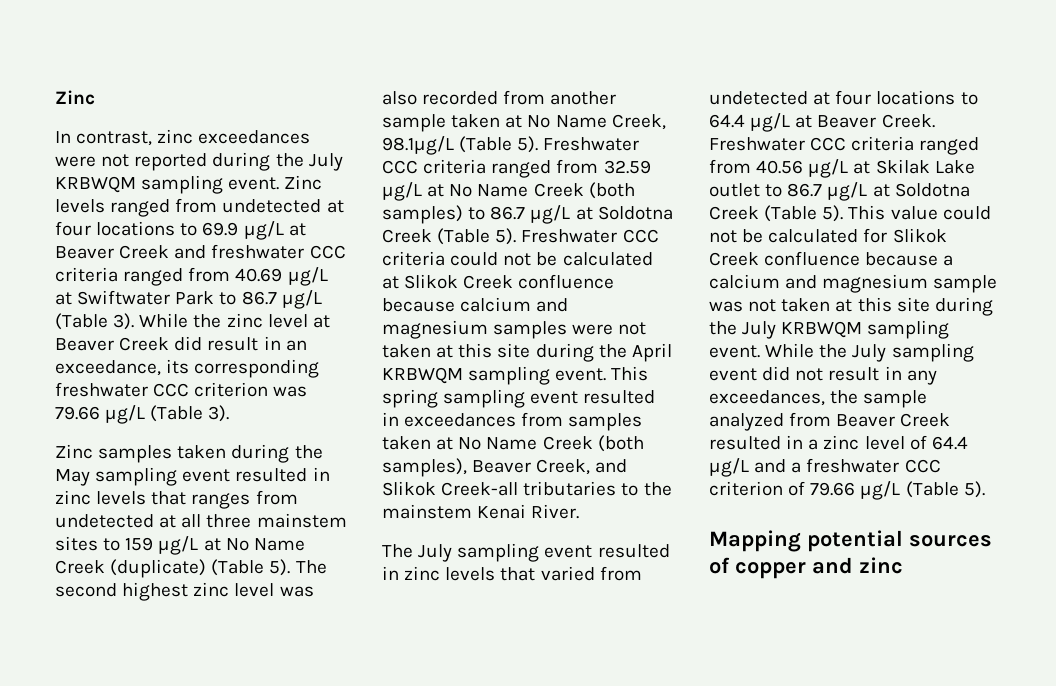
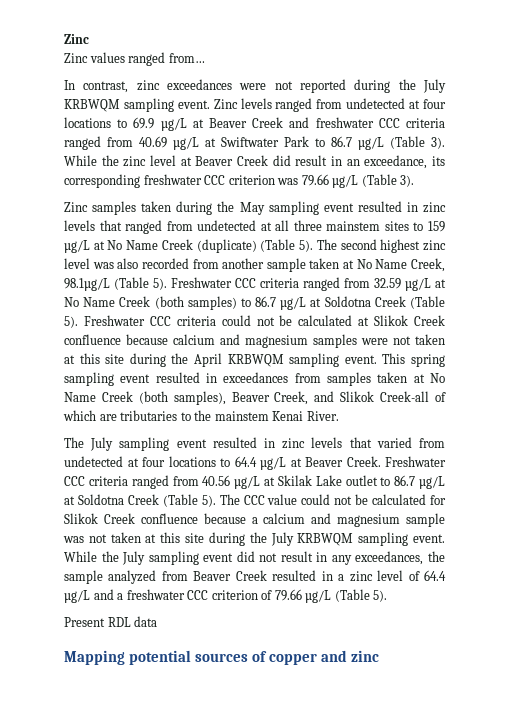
[55,90,95,105] Zinc -> [64,34,89,44] [64,52,205,66] Zinc // Zinc values ranged from…
[191,493,251,509] ranges -> [125,220,163,234] ranged
(519, 489) none -> [435,392,447,402] [63,410,117,421] of which are
[848,205,886,220] This -> [219,494,265,505] The CCC
(985, 489) none -> [64,616,158,627] // Present RDL data

